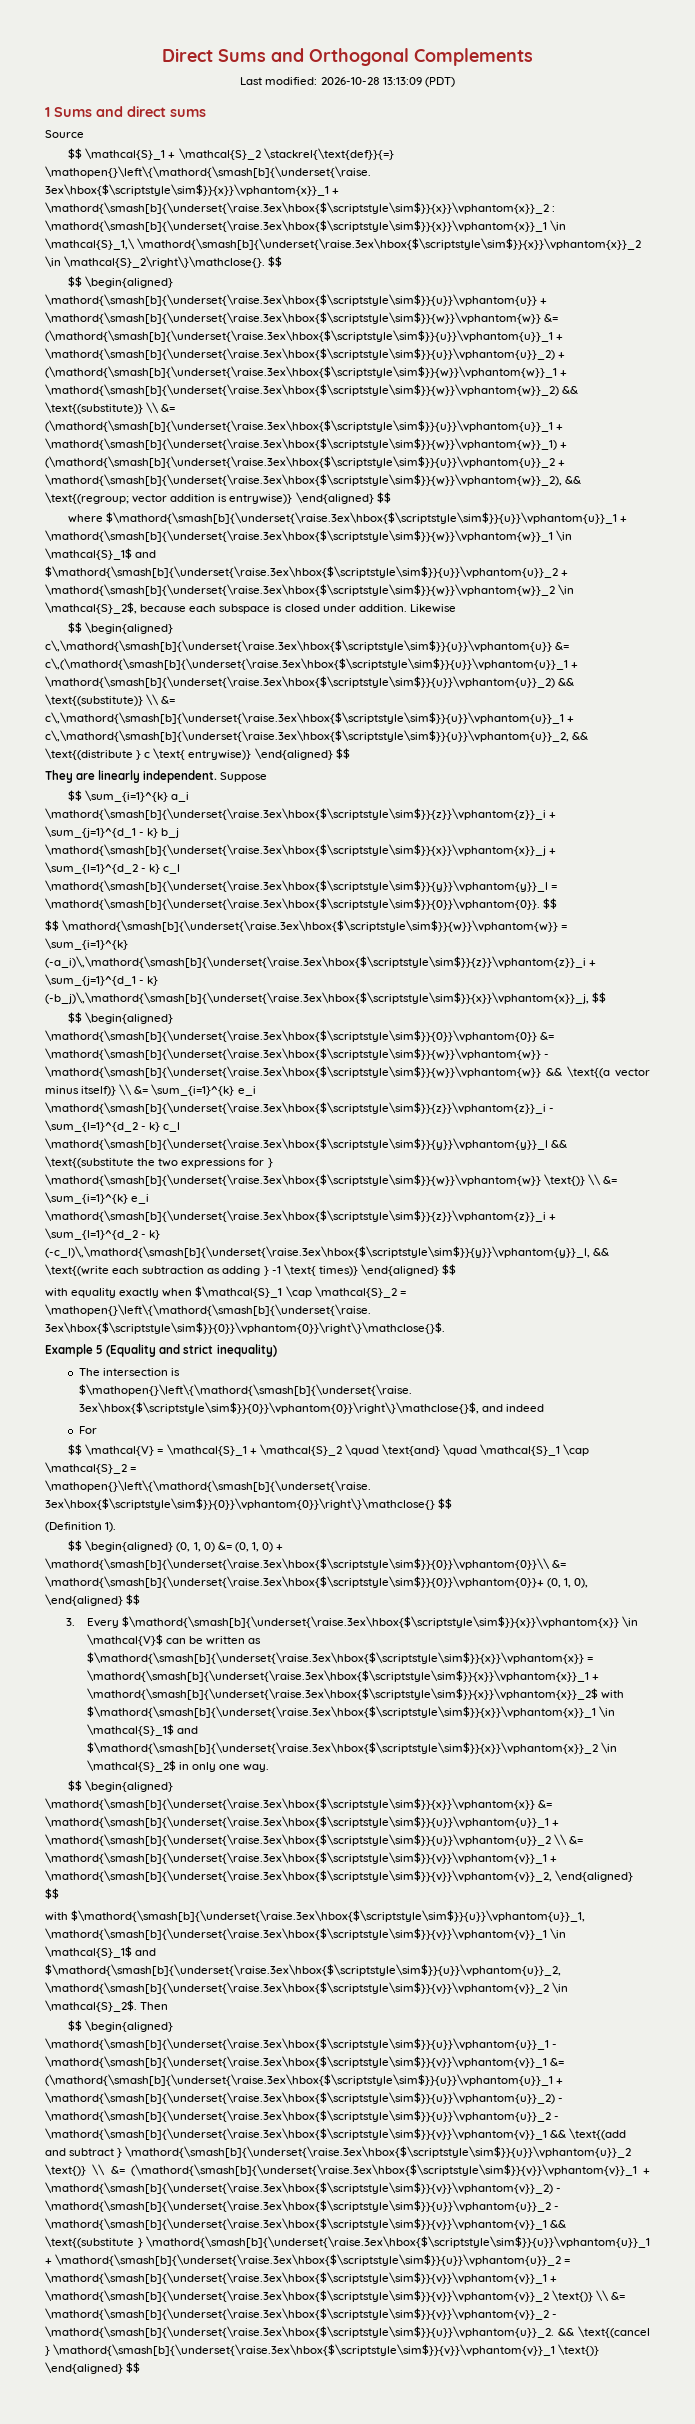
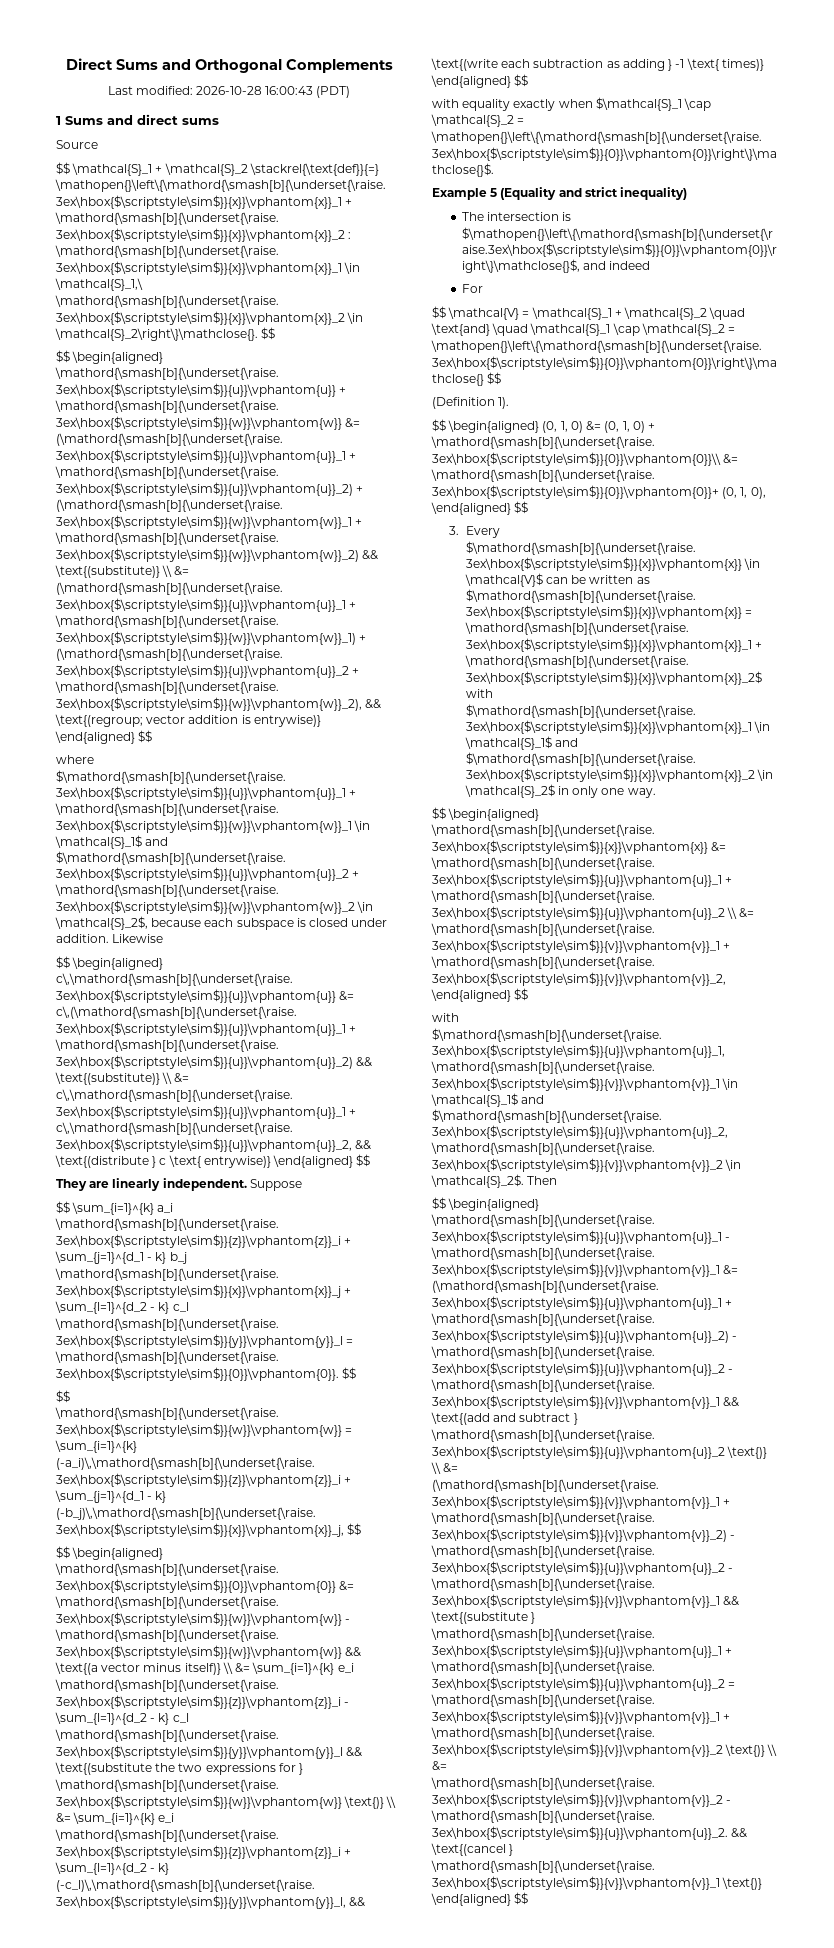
[382,77,422,85] 13:13:09 -> [265,86,314,95] 16:00:43

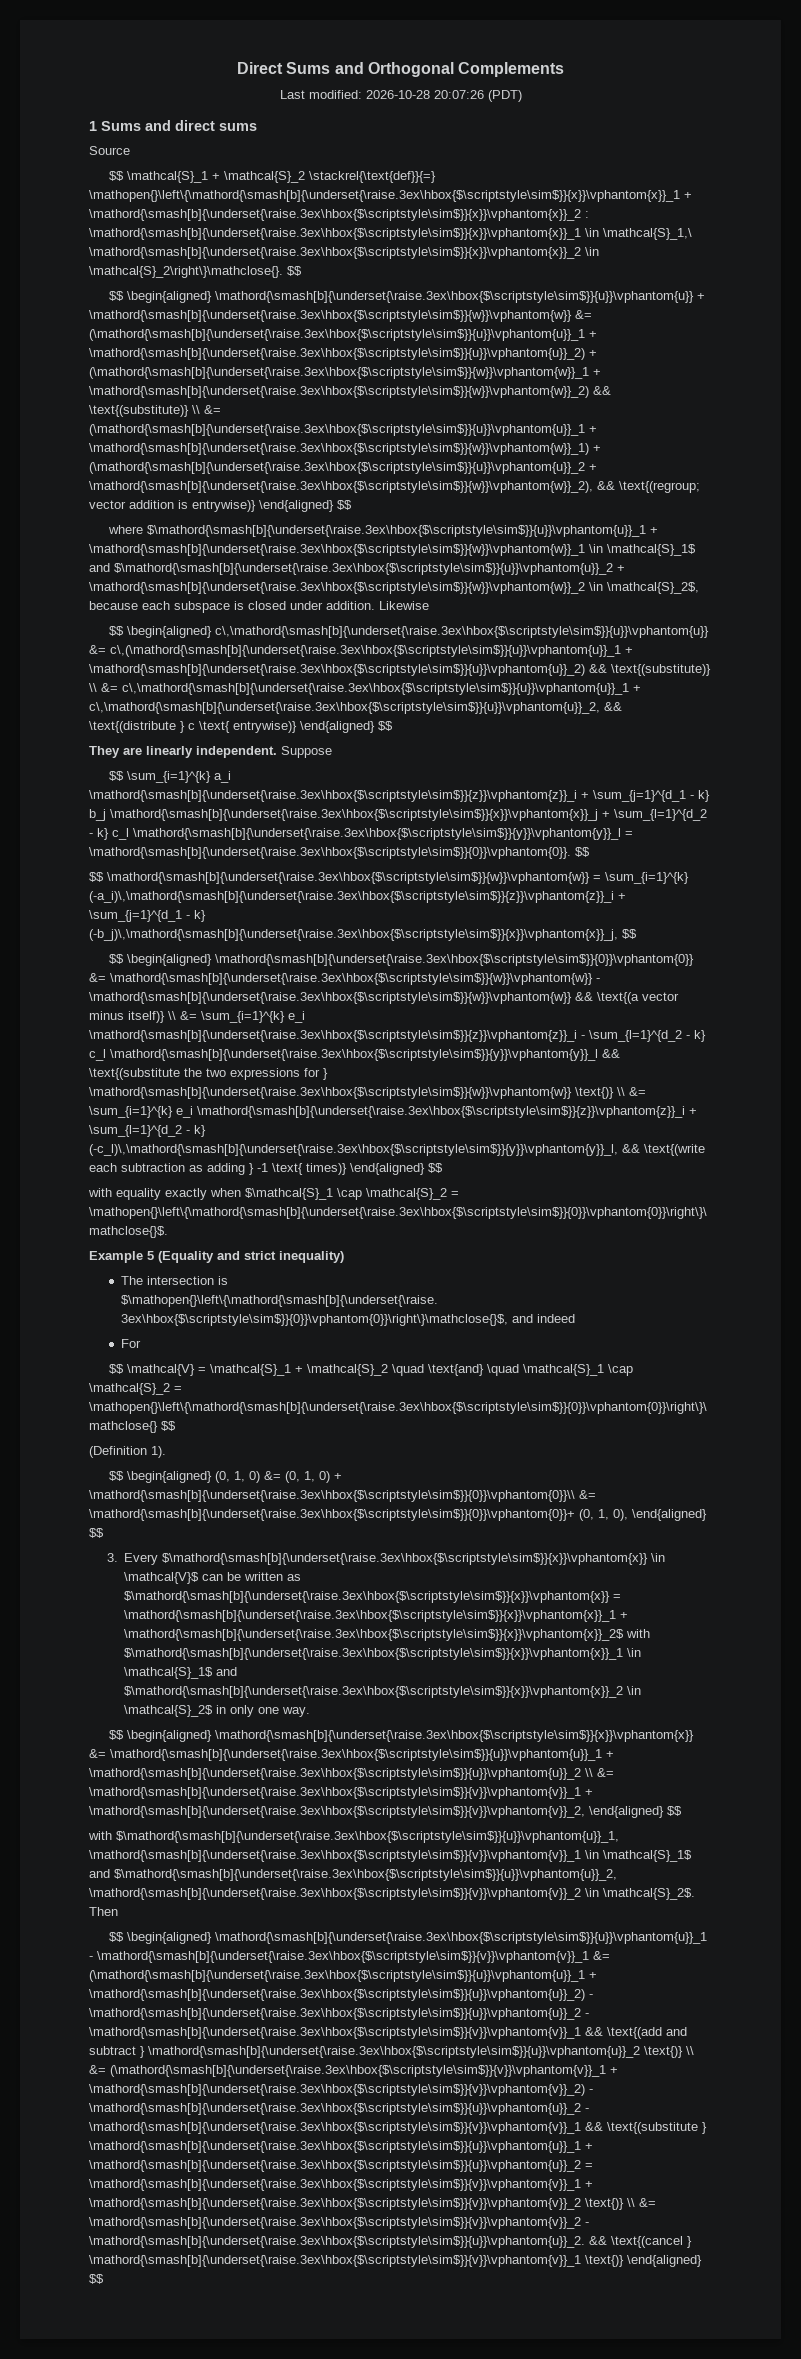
[265,86,314,95] 16:00:43 -> [433,90,484,99] 20:07:26

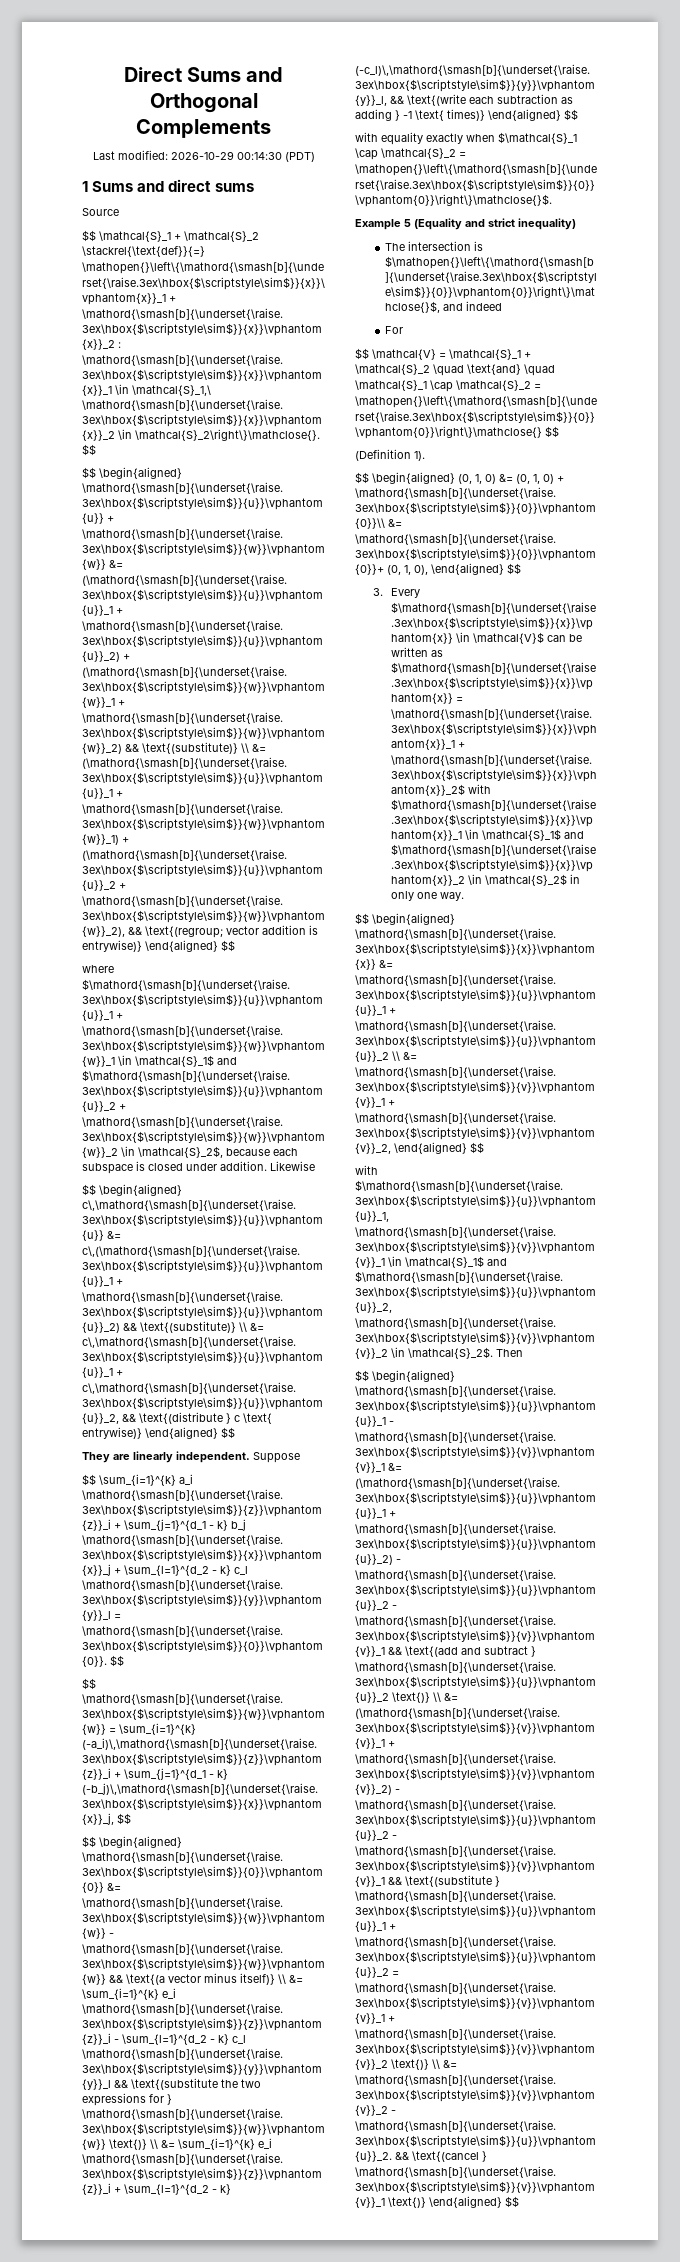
[365,90,484,99] 2026-10-28 20:07:26 -> [170,151,282,160] 2026-10-29 00:14:30

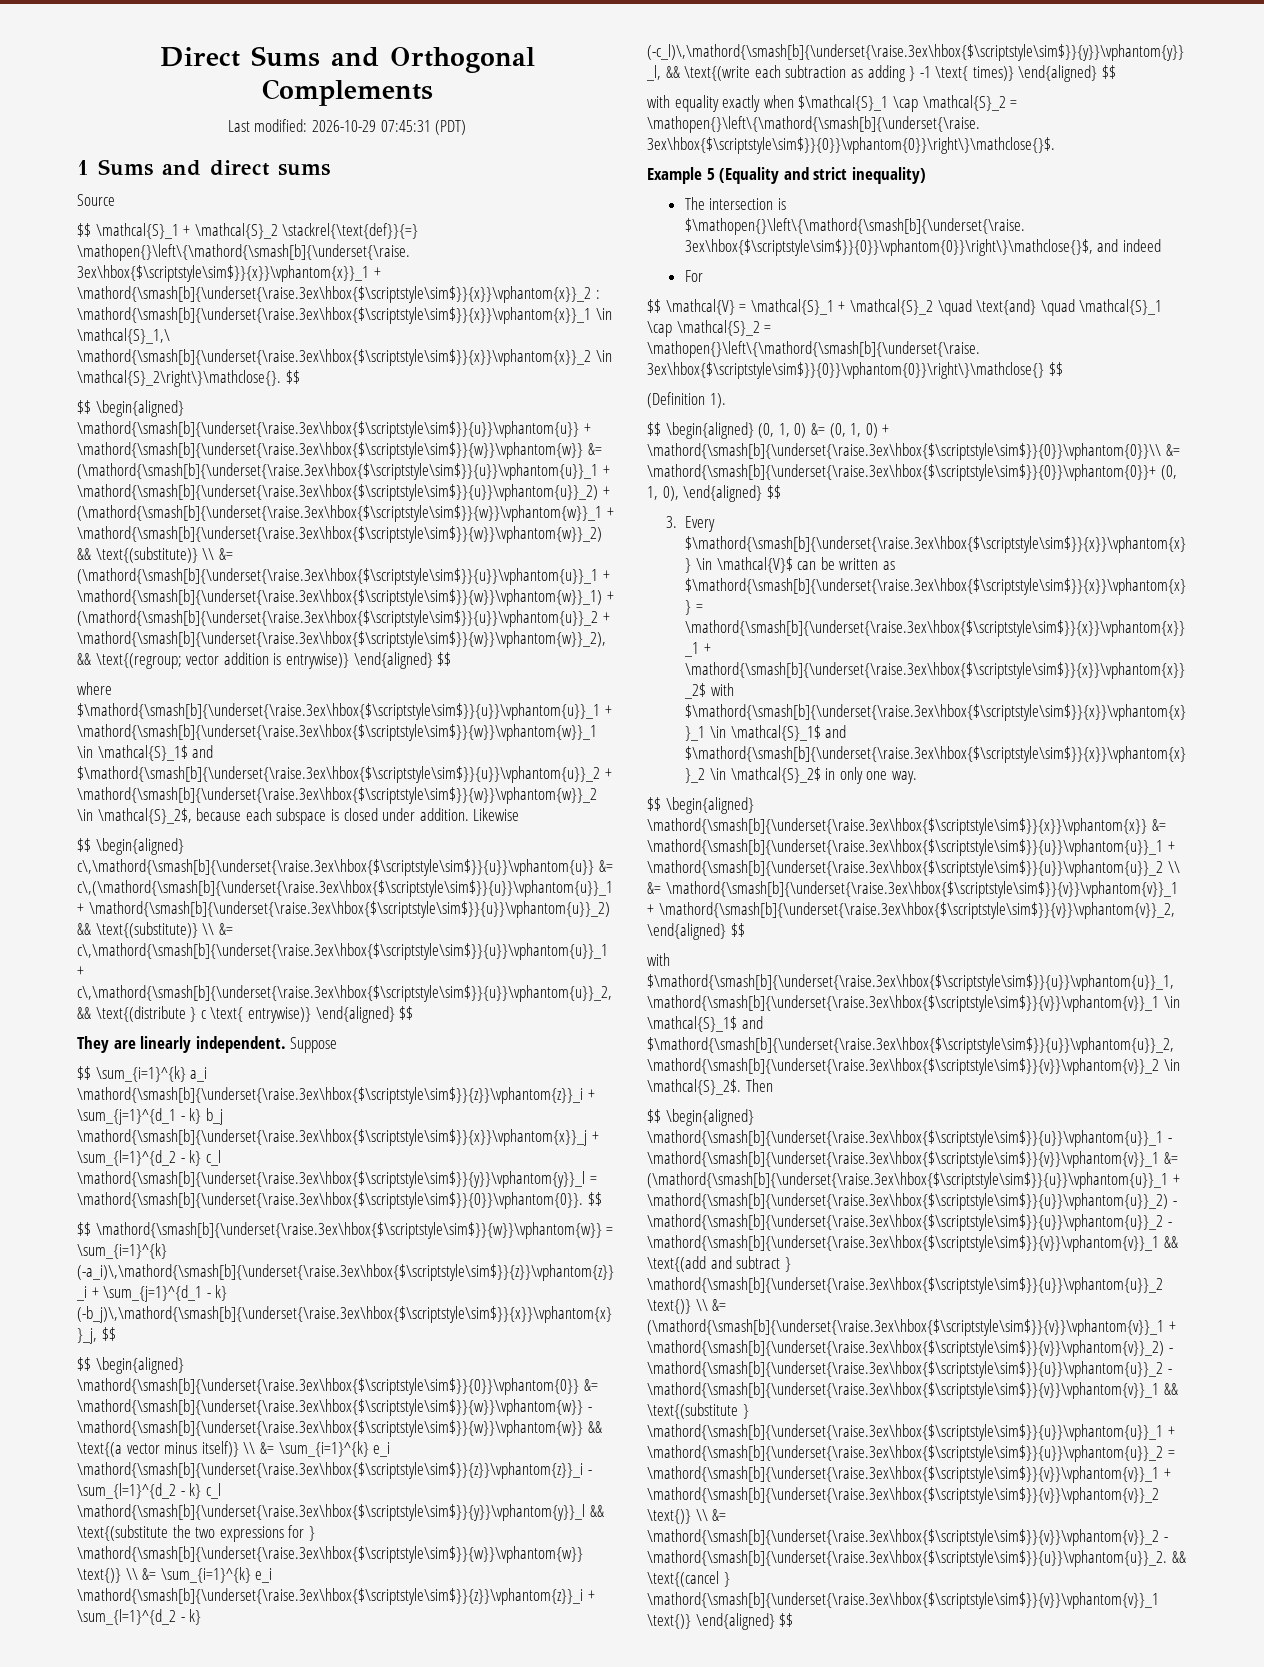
[236,152,282,160] 00:14:30 -> [380,120,431,132] 07:45:31

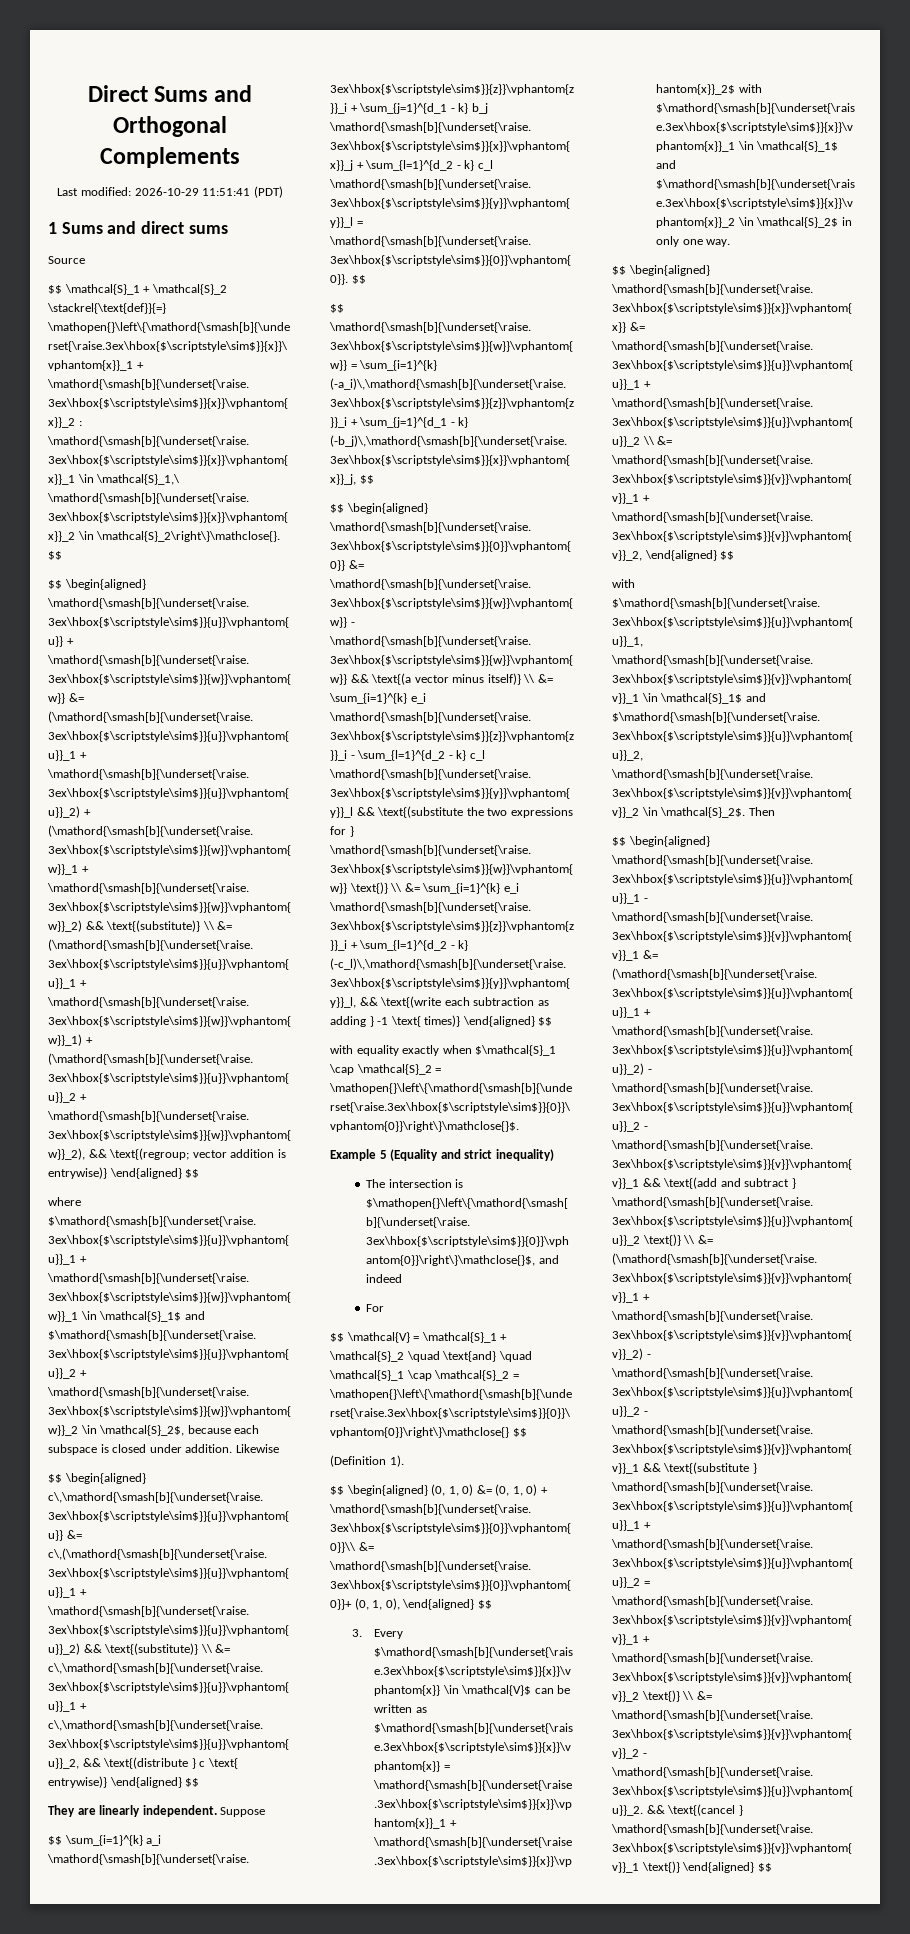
[380,120,431,132] 07:45:31 -> [202,188,251,196] 11:51:41

